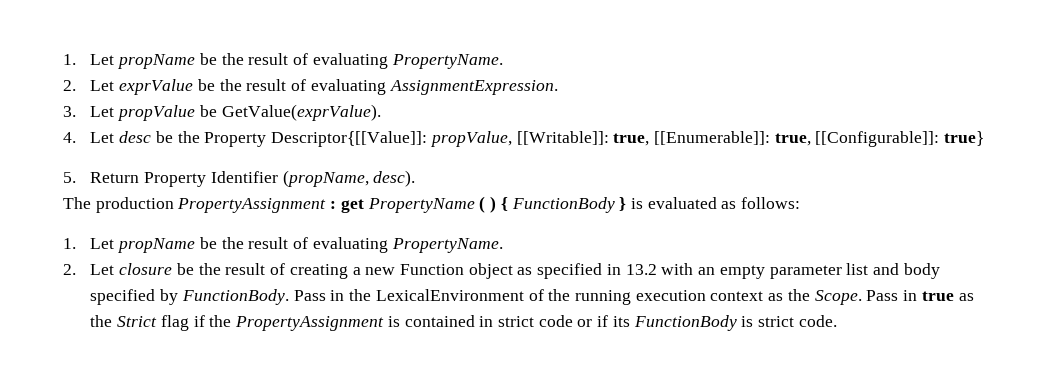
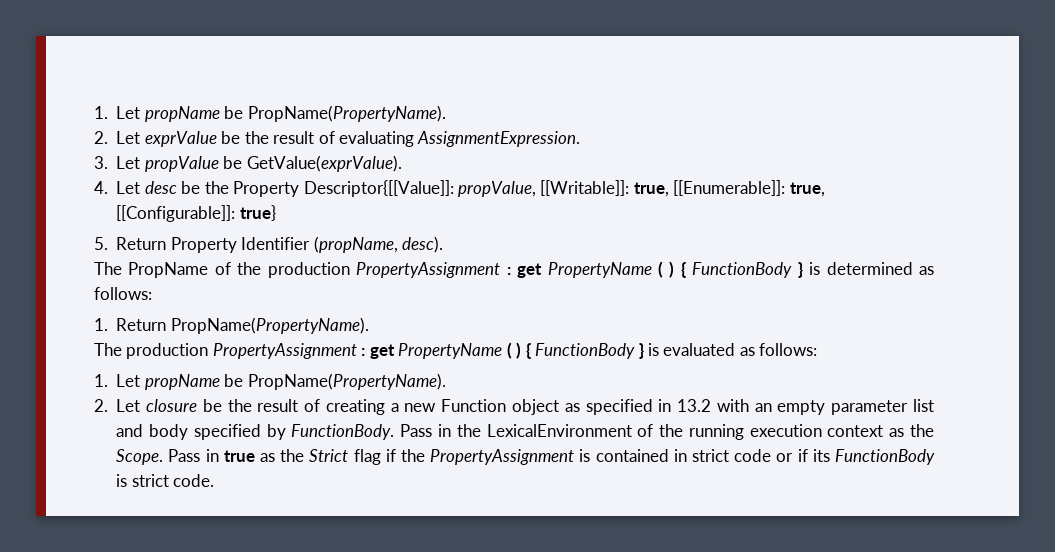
[63,53,503,69] 1. Let propName be the result of evaluating PropertyName. -> [94,105,446,122] 1. Let propName be PropName(PropertyName).
(416, 178) none -> [94,261,934,278] [94,287,152,300] [94,317,369,334] // The PropName of the production PropertyAssignment : get PropertyName ( ) { FunctionBody } is determined as follows: // 1. Return PropName(PropertyName).
[221,237,503,253] the result of evaluating PropertyName. -> [247,373,446,390] PropName(PropertyName).

